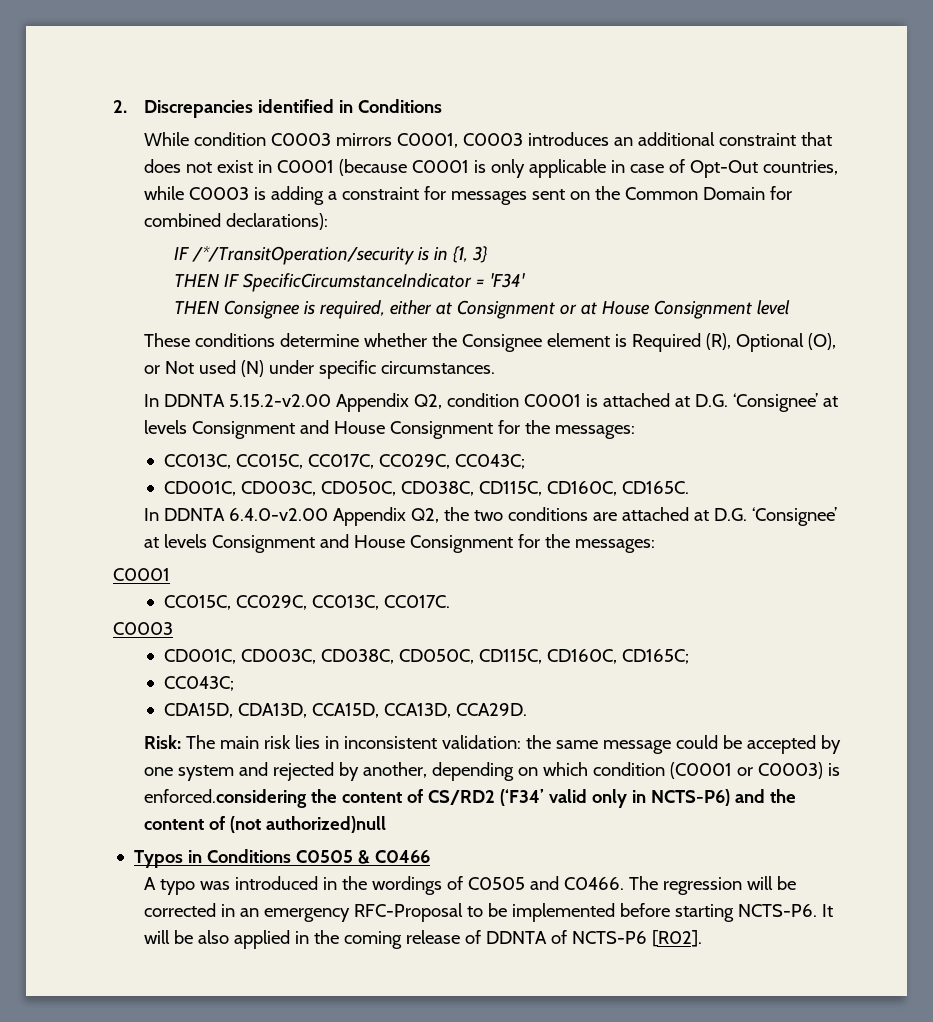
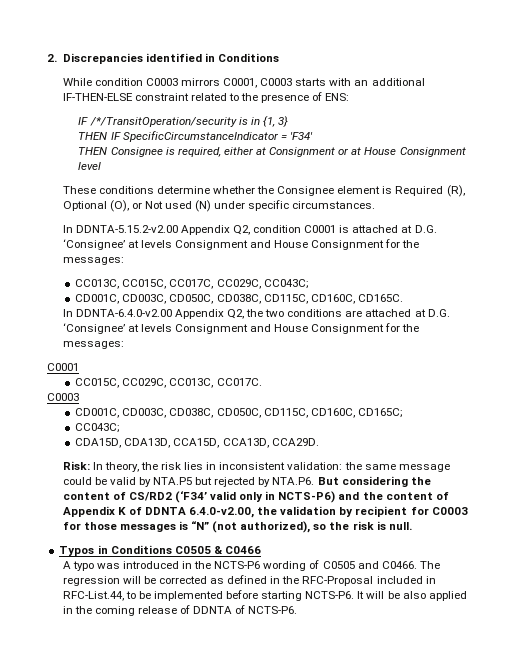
[527,132,832,146] [143,159,838,178] [143,186,792,205] [143,213,328,230] introduces an additional constraint that does not exist in C0001 (because C0001 is only applicable in case of Opt-Out countries, while C0003 is adding a constraint for messages sent on the Common Domain for combined declarations): -> [295,78,425,86] [62,92,350,103] starts with an additional IF-THEN-ELSE constraint related to the presence of ENS:
[163,394,331,407] DDNTA 5.15.2-v2.00 -> [75,225,178,233] DDNTA-5.15.2-v2.00
[163,508,328,521] DDNTA 6.4.0-v2.00 -> [75,309,172,317] DDNTA-6.4.0-v2.00
[185,735,259,749] The main -> [92,462,158,472] In theory, the
[746,735,841,754] [143,762,840,781] [143,789,307,808] accepted by one system and rejected by another, depending on which condition (C0001 or C0003) is enforced.considering -> [109,476,408,487] valid by NTA.P5 but rejected by NTA.P6. But considering
[229,816,386,833] (not authorized)null -> [62,506,468,518] [62,521,412,533] Appendix K of DDNTA 6.4.0-v2.00, the validation by recipient for C0003 for those messages is “N” (not authorized), so the risk is null.
[371,876,442,895] wordings -> [214,561,307,571] NCTS-P6 wording
[220,903,463,922] in an emergency RFC-Proposal -> [210,575,436,586] [62,591,124,601] as defined in the RFC-Proposal included in RFC-List.44,
[571,930,702,947] NCTS-P6 [R02]. -> [248,606,298,614] NCTS-P6.

